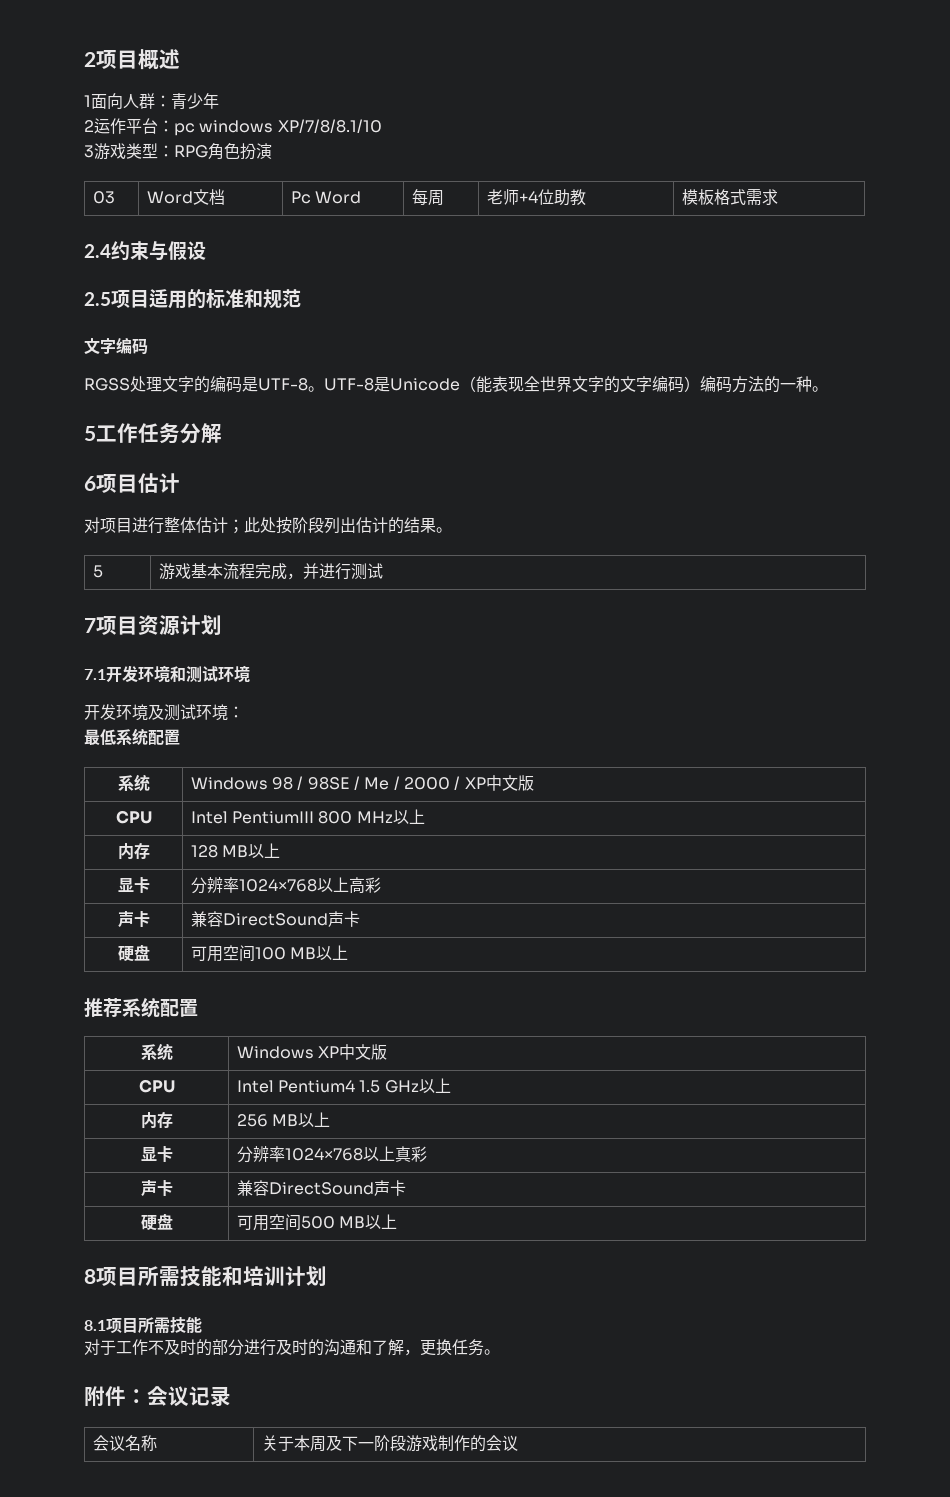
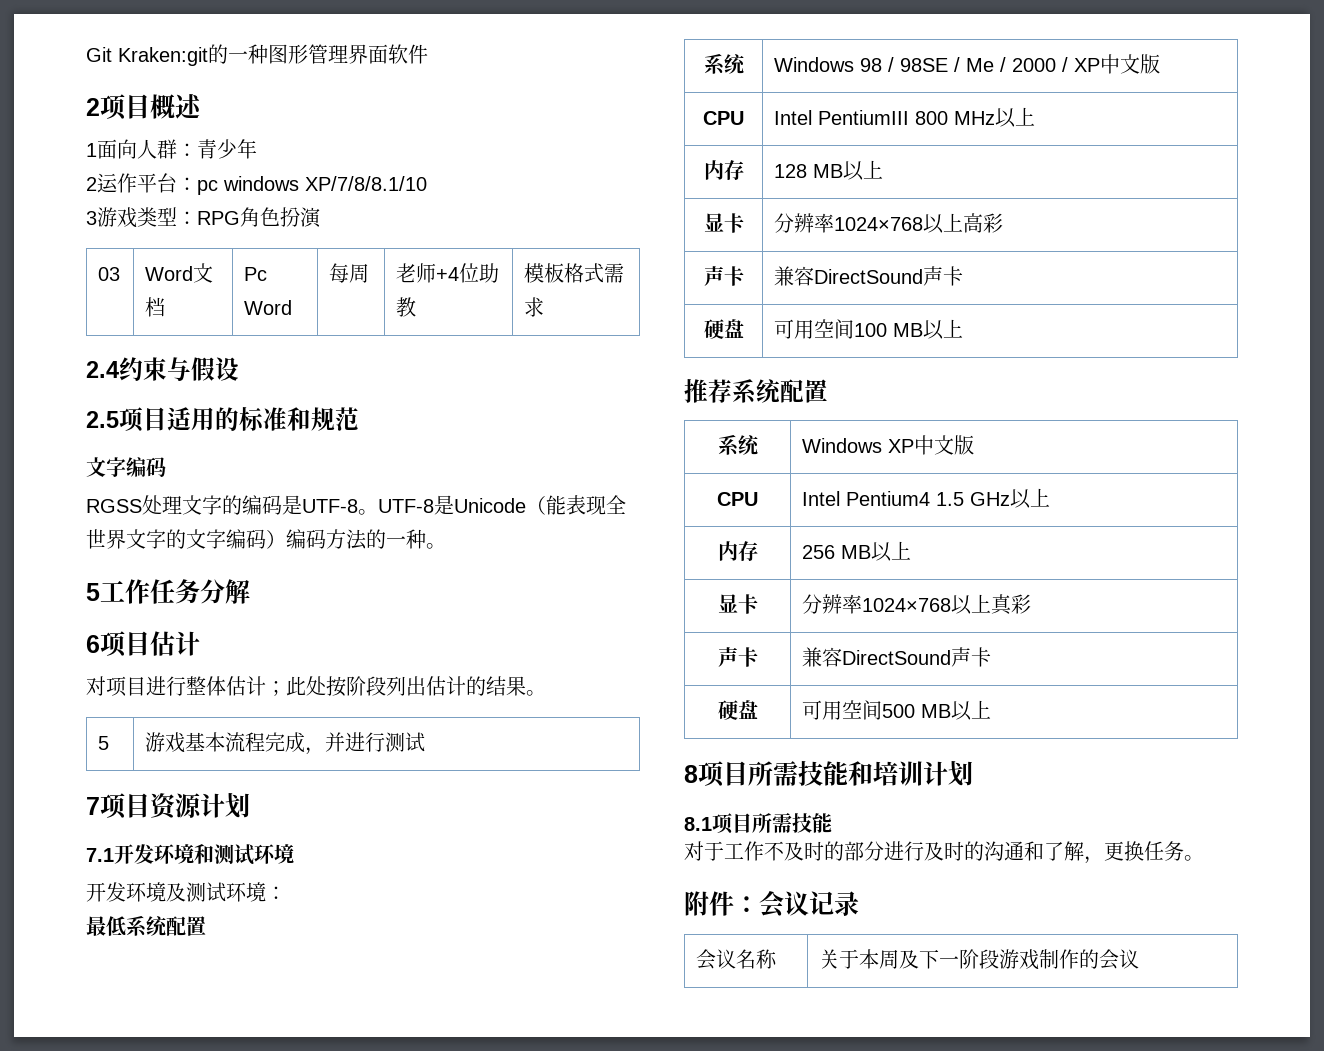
(84, 59) none -> [86,44,428,66] Git Kraken:git的一种图形管理界面软件 //

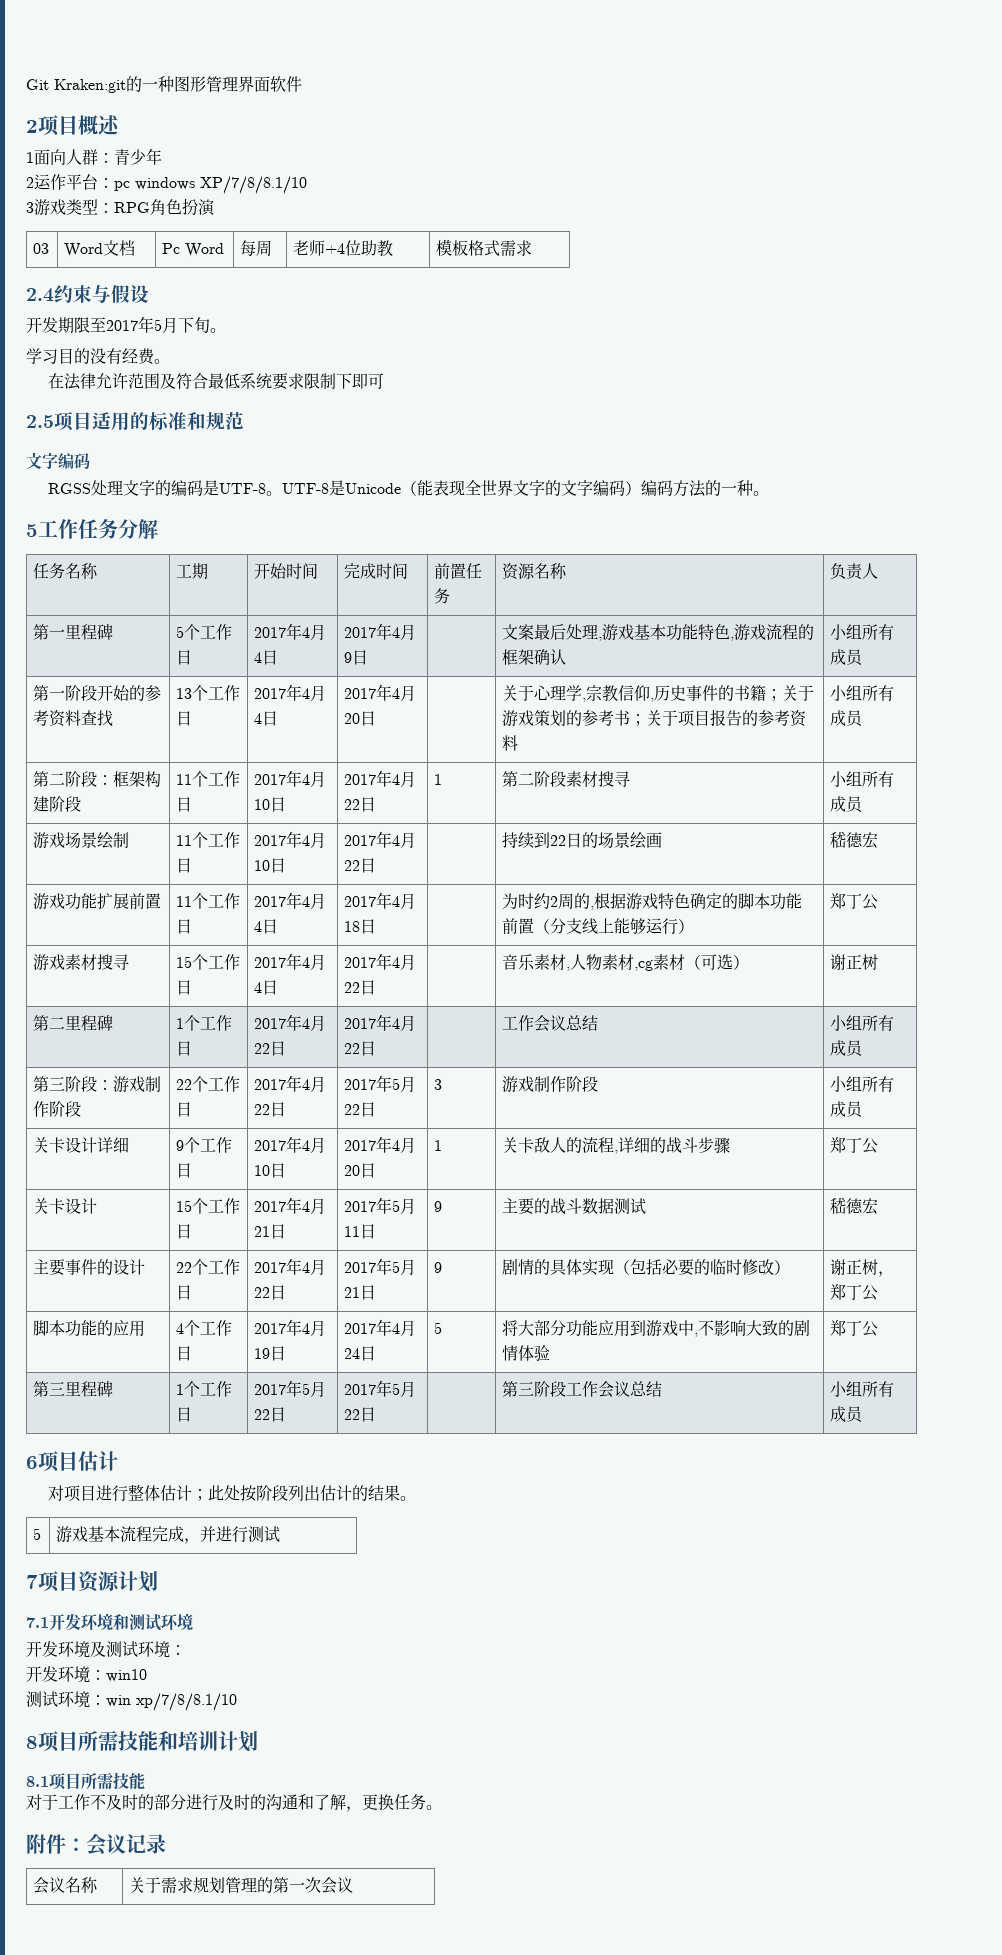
(239, 369) none -> [26,316,226,333] [26,348,170,365] [47,373,384,390] // 开发期限至2017年5月下旬。 // 学习目的没有经费。 // 在法律允许范围及符合最低系统要求限制下即可
(250, 591) none -> [33,563,99,579] [176,563,209,579] [254,563,319,579] [344,563,409,579] [434,563,483,579] [434,588,451,604] [502,563,568,580] [830,563,879,580] [33,624,114,640] [176,624,233,640] [176,650,193,665] [254,623,327,640] [254,650,279,665] [344,623,417,640] [344,650,369,665] [502,624,815,641] [502,649,567,665] [830,624,895,640] [830,649,864,666] [33,685,162,701] [33,710,114,727] [176,685,241,701] [176,711,193,726] [254,684,327,701] [254,711,279,726] [344,684,417,701] [344,711,377,726] [502,685,815,702] [502,709,808,727] [502,735,519,751] [830,685,895,701] [830,710,864,727] [33,771,162,787] [33,796,82,812] [176,771,241,787] [176,797,193,812] [254,770,327,787] [254,797,287,812] [344,770,417,787] [344,797,377,812] [434,774,443,785] [502,771,631,788] [830,771,895,787] [830,796,864,813] [33,832,130,849] [176,832,241,848] [176,858,193,873] [254,831,327,848] [254,858,287,873] [344,831,417,848] [344,858,377,873] [502,832,663,849] [830,831,879,849] [33,893,162,910] [176,893,241,909] [176,919,193,934] [254,892,327,909] [254,919,279,934] [344,892,417,909] [344,919,377,934] [502,892,803,910] [502,918,695,935] [830,893,879,910] [33,954,130,971] [176,954,241,970] [176,980,193,995] [254,953,327,970] [254,980,279,995] [344,953,417,970] [344,980,377,995] [502,954,750,971] [830,954,879,970] [33,1015,114,1031] [176,1015,233,1031] [176,1041,193,1056] [254,1014,327,1031] [254,1041,287,1056] [344,1014,417,1031] [344,1041,377,1056] [502,1015,599,1032] [830,1015,895,1031] [830,1040,864,1057] [33,1076,162,1093] [33,1101,82,1117] [176,1076,241,1092] [176,1102,193,1117] [254,1075,327,1092] [254,1102,287,1117] [344,1075,417,1092] [344,1102,377,1117] [434,1079,443,1090] [502,1076,599,1093] [830,1076,895,1092] [830,1101,864,1118] [33,1137,130,1153] [176,1137,233,1153] [176,1163,193,1178] [254,1136,327,1153] [254,1163,287,1178] [344,1136,417,1153] [344,1163,377,1178] [434,1140,443,1151] [502,1137,731,1154] [830,1137,879,1154] [33,1198,98,1214] [176,1198,241,1214] [176,1224,193,1239] [254,1197,327,1214] [254,1224,287,1239] [344,1197,417,1214] [344,1224,377,1239] [434,1201,443,1212] [502,1198,647,1215] [830,1197,879,1215] [33,1259,146,1276] [176,1259,241,1275] [176,1285,193,1300] [254,1258,327,1275] [254,1285,287,1300] [344,1258,417,1275] [344,1285,377,1300] [434,1262,443,1273] [502,1258,791,1276] [830,1259,895,1277] [830,1284,879,1301] [33,1320,146,1337] [176,1320,233,1336] [176,1346,193,1361] [254,1319,327,1336] [254,1346,287,1361] [344,1319,417,1336] [344,1346,377,1361] [434,1322,443,1334] [502,1319,811,1337] [502,1345,551,1361] [830,1320,879,1337] [33,1381,114,1397] [176,1381,233,1397] [176,1407,193,1422] [254,1380,327,1397] [254,1407,287,1422] [344,1380,417,1397] [344,1407,377,1422] [502,1381,663,1398] [830,1381,895,1397] [830,1406,864,1423] // 任务名称 | 工期 | 开始时间 | 完成时间 | 前置任务 | 资源名称 | 负责人 // 第一里程碑 | 5个工作日 | 2017年4月4日 | 2017年4月9日 | | 文案最后处理,游戏基本功能特色,游戏流程的框架确认 | 小组所有成员 // 第一阶段开始的参考资料查找 | 13个工作日 | 2017年4月4日 | 2017年4月20日 | | 关于心理学,宗教信仰,历史事件的书籍；关于游戏策划的参考书；关于项目报告的参考资料 | 小组所有成员 // 第二阶段：框架构建阶段 | 11个工作日 | 2017年4月10日 | 2017年4月22日 | 1 | 第二阶段素材搜寻 | 小组所有成员 // 游戏场景绘制 | 11个工作日 | 2017年4月10日 | 2017年4月22日 | | 持续到22日的场景绘画 | 嵇德宏 // 游戏功能扩展前置 | 11个工作日 | 2017年4月4日 | 2017年4月18日 | | 为时约2周的,根据游戏特色确定的脚本功能前置（分支线上能够运行） | 郑丁公 // 游戏素材搜寻 | 15个工作日 | 2017年4月4日 | 2017年4月22日 | | 音乐素材,人物素材,cg素材（可选） | 谢正树 // 第二里程碑 | 1个工作日 | 2017年4月22日 | 2017年4月22日 | | 工作会议总结 | 小组所有成员 // 第三阶段：游戏制作阶段 | 22个工作日 | 2017年4月22日 | 2017年5月22日 | 3 | 游戏制作阶段 | 小组所有成员 // 关卡设计详细 | 9个工作日 | 2017年4月10日 | 2017年4月20日 | 1 | 关卡敌人的流程,详细的战斗步骤 | 郑丁公 // 关卡设计 | 15个工作日 | 2017年4月21日 | 2017年5月11日 | 9 | 主要的战斗数据测试 | 嵇德宏 // 主要事件的设计 | 22个工作日 | 2017年4月22日 | 2017年5月21日 | 9 | 剧情的具体实现（包括必要的临时修改） | 谢正树，郑丁公 // 脚本功能的应用 | 4个工作日 | 2017年4月19日 | 2017年4月24日 | 5 | 将大部分功能应用到游戏中,不影响大致的剧情体验 | 郑丁公 // 第三里程碑 | 1个工作日 | 2017年5月22日 | 2017年5月22日 | | 第三阶段工作会议总结 | 小组所有成员
[86,915,206,937] [703,53,745,75] [774,54,1161,74] [703,111,744,125] [774,107,1036,128] [703,160,744,180] [774,160,884,181] [703,213,744,233] [774,213,1004,234] [703,266,744,286] [774,266,964,286] [703,319,744,339] [774,319,964,340] [684,379,828,404] [717,434,759,456] [802,435,975,455] [717,492,758,506] [802,488,1051,509] [717,541,758,561] [802,541,912,562] [717,594,758,614] [802,594,1032,615] [717,647,758,667] [802,647,992,667] [717,700,758,720] [802,700,992,721] 最低系统配置 // 系统 | Windows 98 / 98SE / Me / 2000 / XP中文版 // CPU | Intel PentiumIII 800 MHz以上 // 内存 | 128 MB以上 // 显卡 | 分辨率1024×768以上高彩 // 声卡 | 兼容DirectSound声卡 // 硬盘 | 可用空间100 MB以上 // 推荐系统配置 // 系统 | Windows XP中文版 // CPU | Intel Pentium4 1.5 GHz以上 // 内存 | 256 MB以上 // 显卡 | 分辨率1024×768以上真彩 // 声卡 | 兼容DirectSound声卡 // 硬盘 | 可用空间500 MB以上 -> [26,1666,147,1683] [26,1691,237,1711] 开发环境：win10 // 测试环境：win xp/7/8/8.1/10
[859,949,1100,970] 本周及下一阶段游戏制作的 -> [161,1877,322,1894] 需求规划管理的第一次

